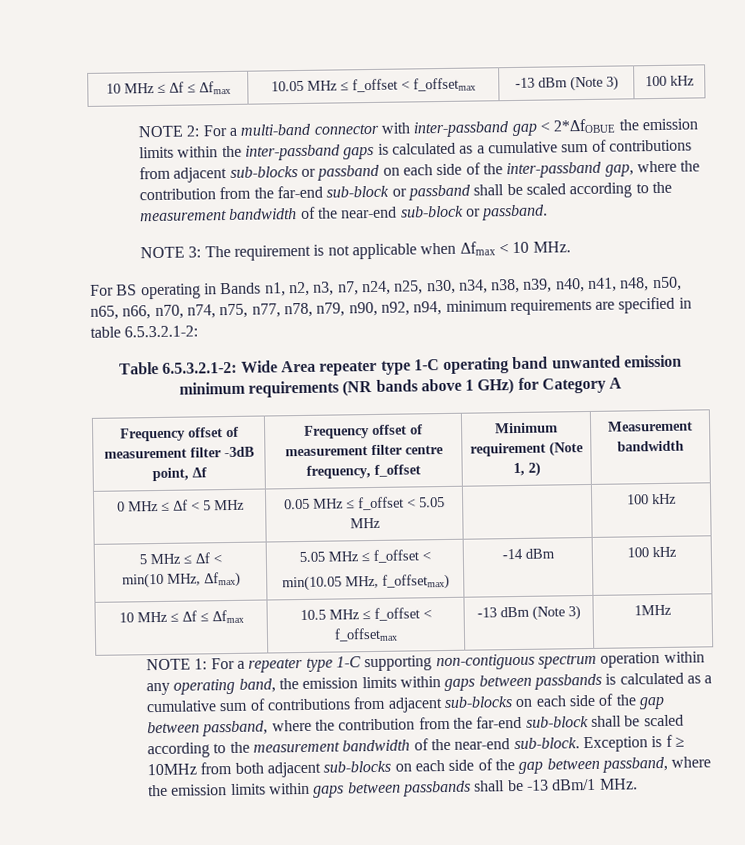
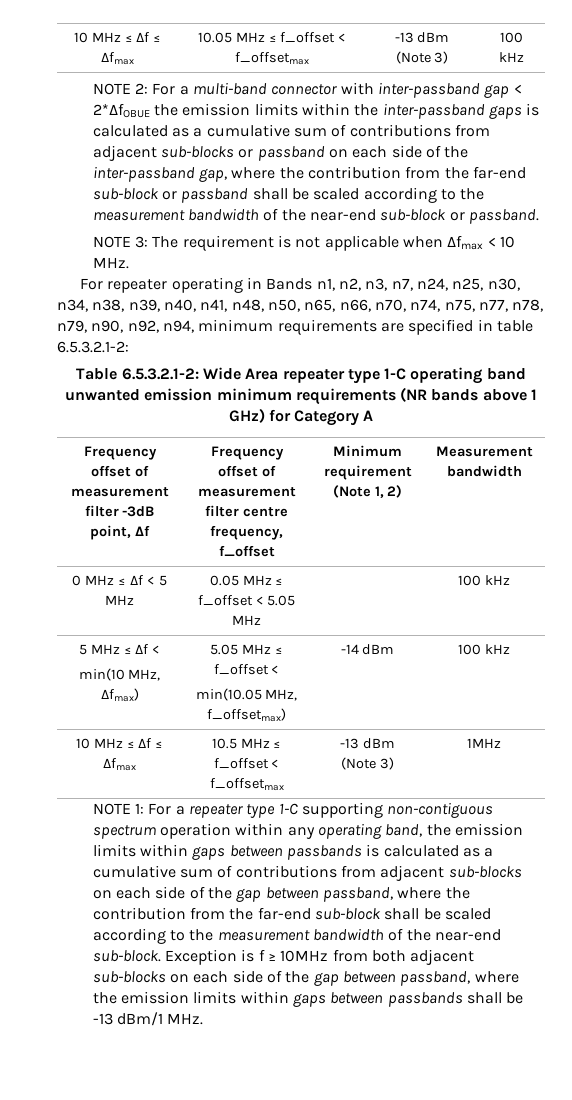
[116,284,138,296] BS -> [107,279,168,293] repeater

